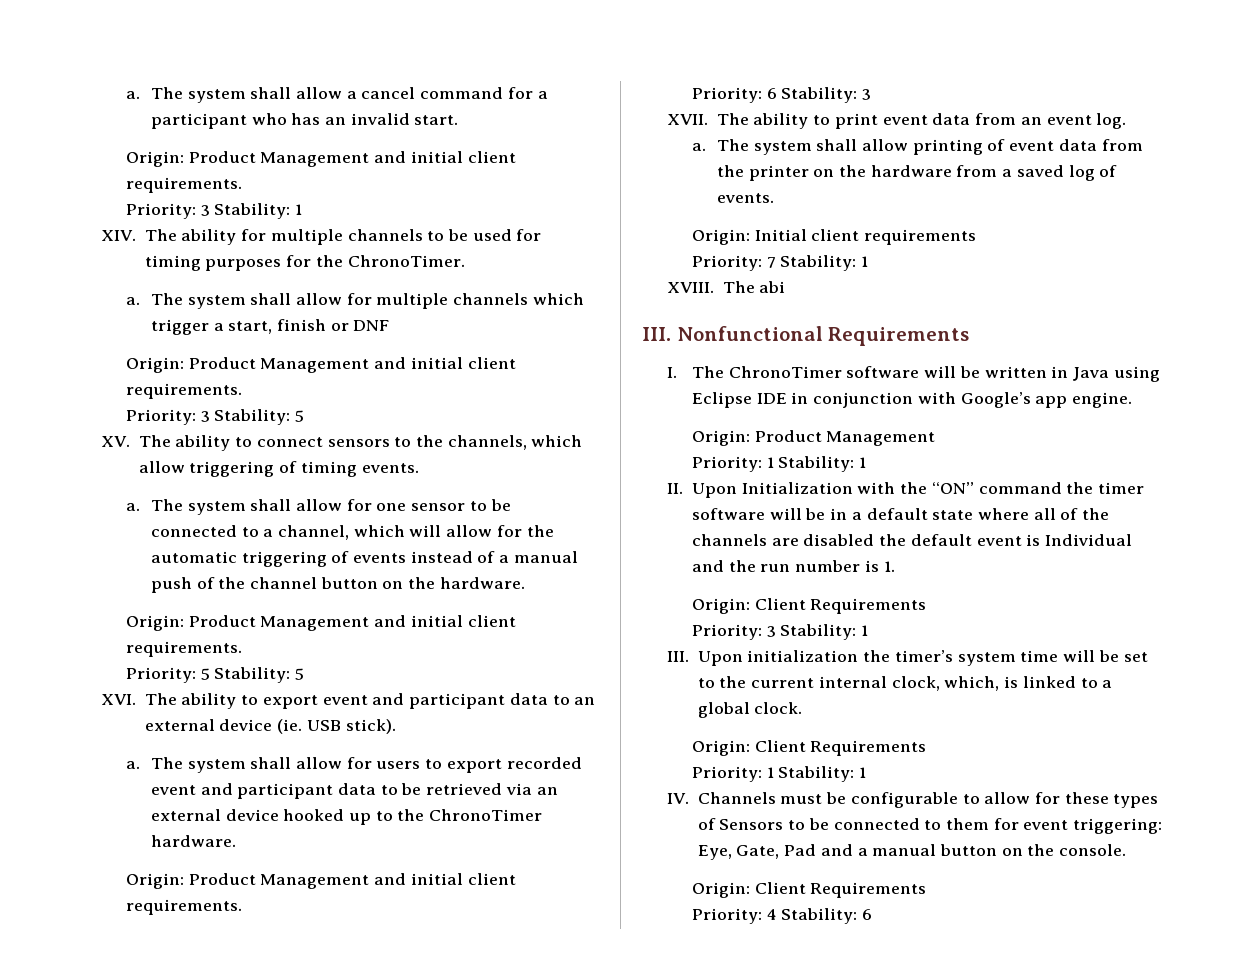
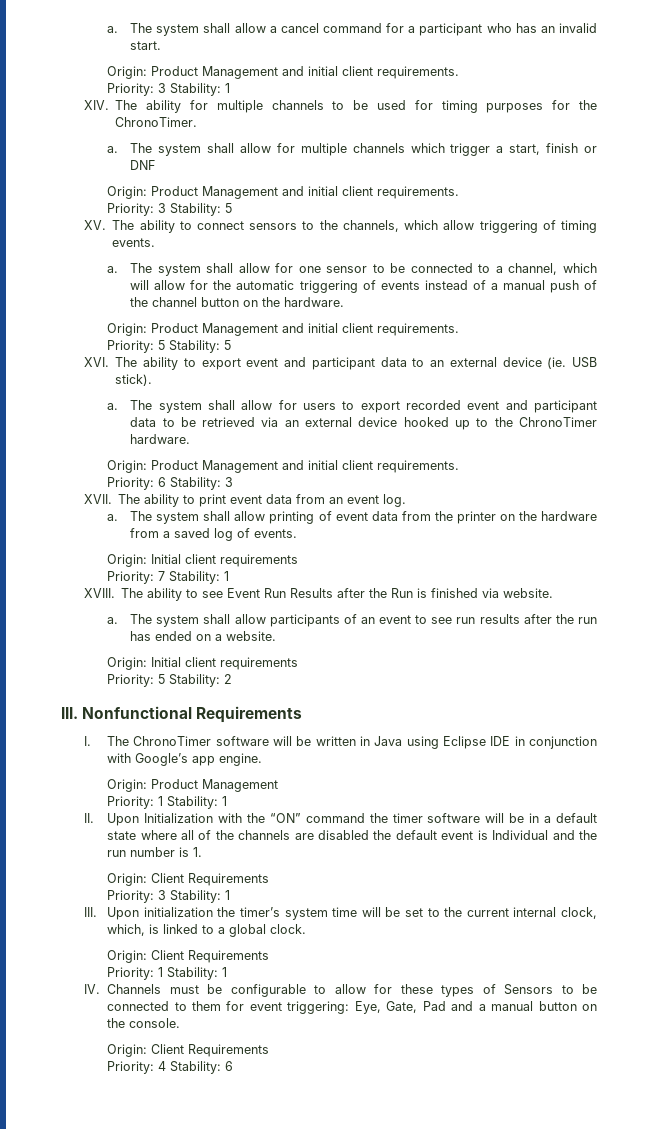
[759,281,786,293] abi -> [147,588,554,601] [107,614,598,627] [130,631,277,641] [107,657,299,670] [107,674,233,687] ability to see Event Run Results after the Run is finished via website. // a. The system shall allow participants of an event to see run results after the run has ended on a website. // Origin: Initial client requirements // Priority: 5 Stability: 2

